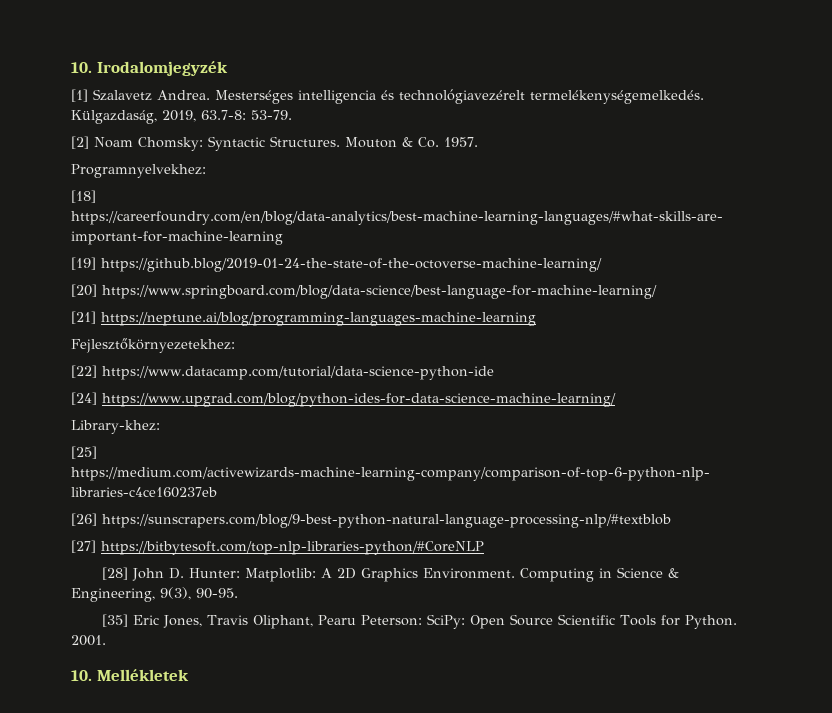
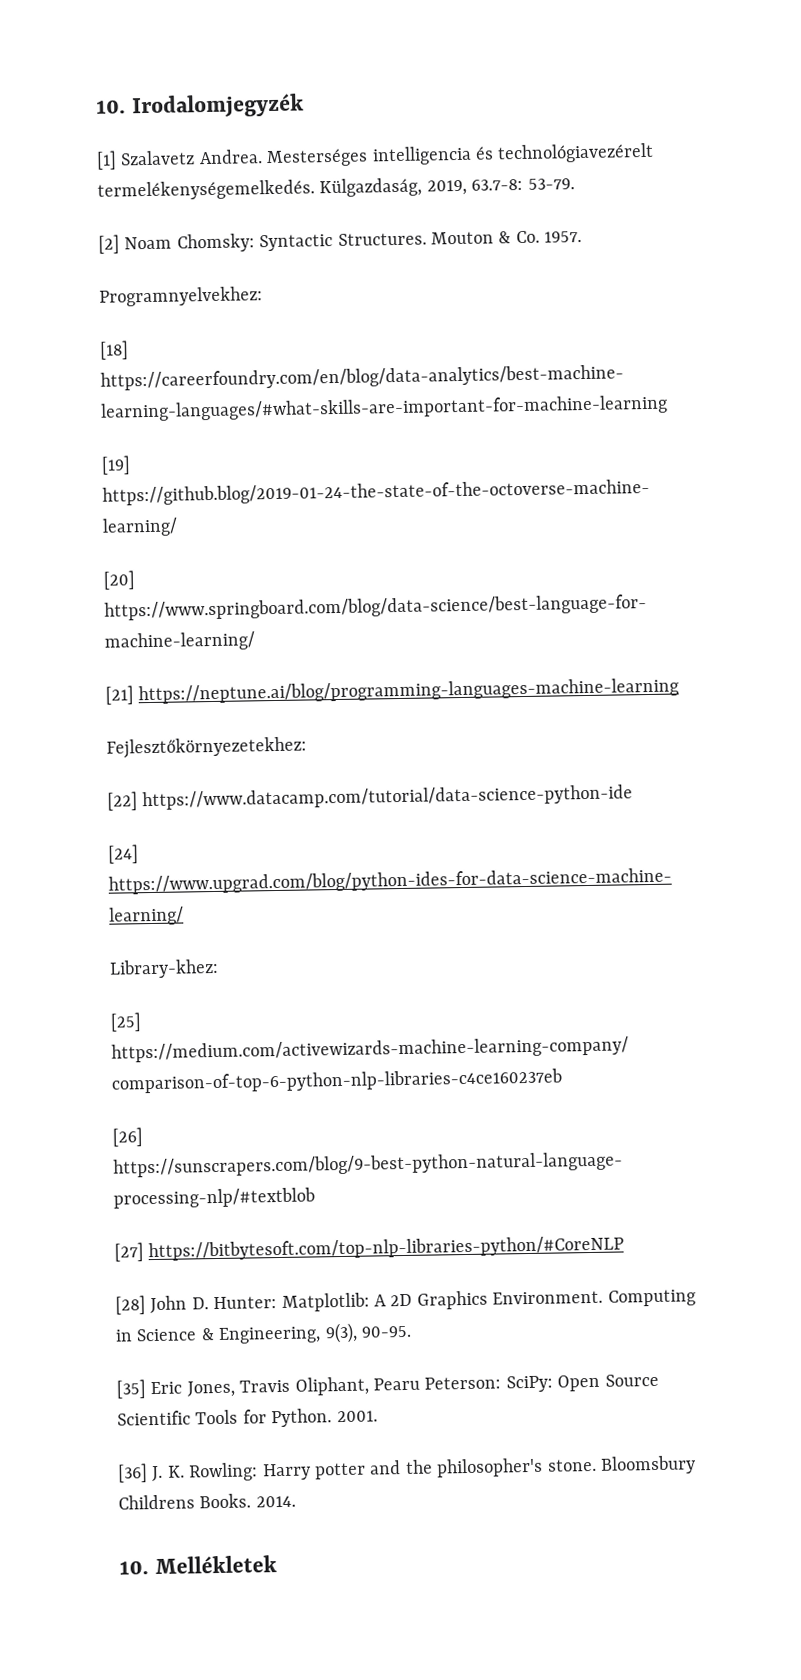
(106, 640) none -> [117,1455,696,1483] [118,1493,296,1510] // [36] J. K. Rowling: Harry potter and the philosopher's stone. Bloomsbury Childrens Books. 2014.

